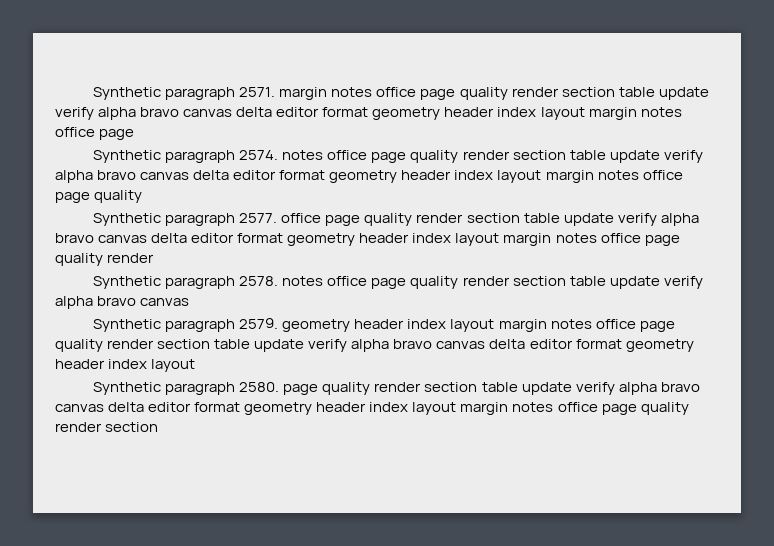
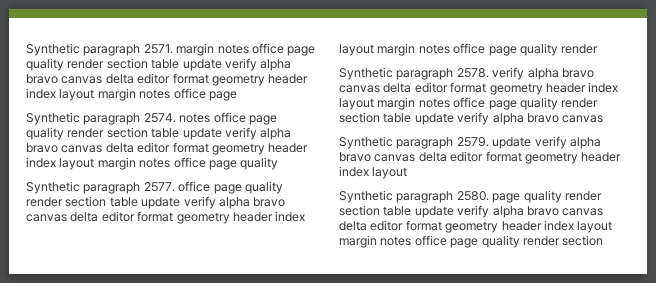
(279, 281) none -> [492,67,594,80] [339,82,619,95] [339,97,416,110] verify alpha bravo canvas delta editor format geometry header index layout margin
[282,319,675,332] [55,339,251,352] geometry header index layout margin notes office page quality render section table -> (489, 142) none

